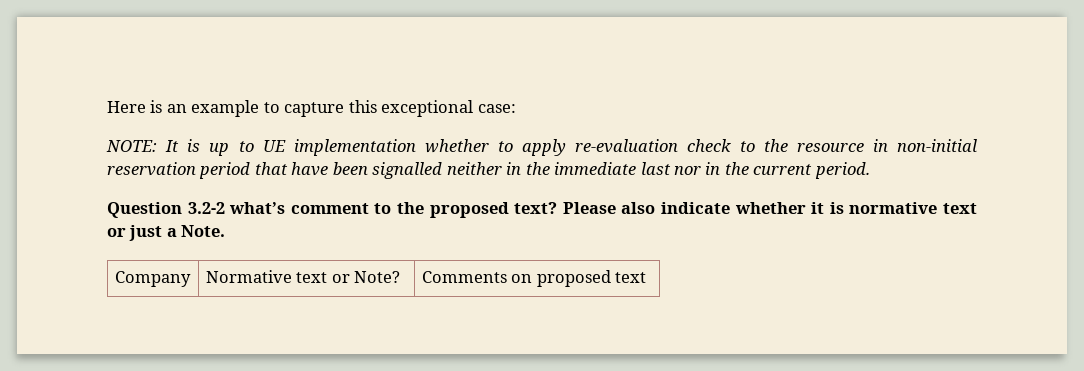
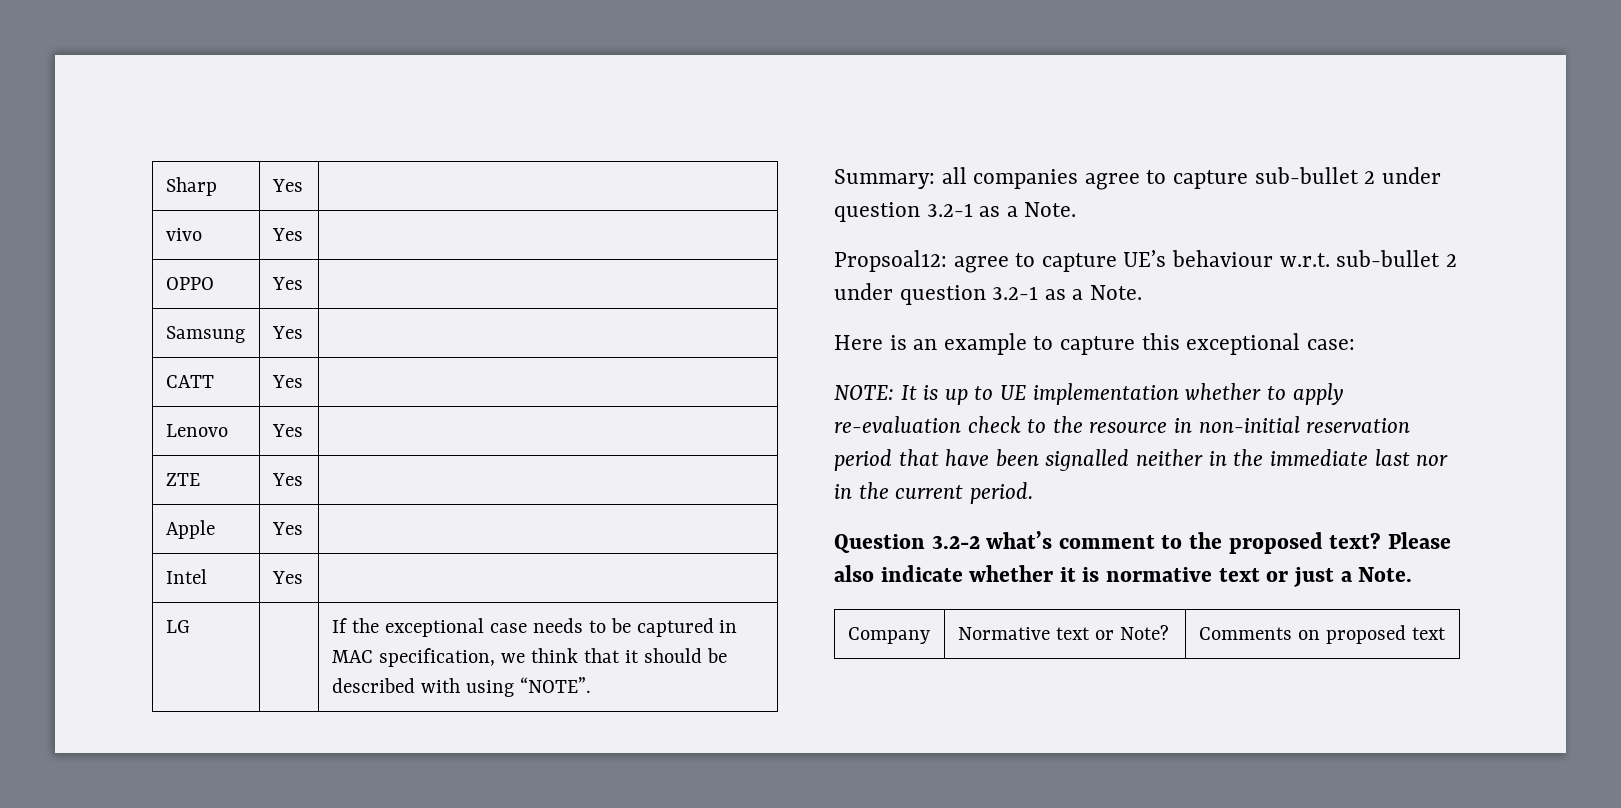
(107, 107) none -> [165,177,217,196] [271,179,303,192] [165,228,202,241] [271,228,303,241] [165,277,214,290] [271,277,303,290] [165,326,245,343] [271,326,303,339] [165,375,214,388] [271,375,303,388] [165,424,228,437] [271,424,303,437] [165,473,200,486] [271,473,303,486] [165,520,215,539] [271,522,303,535] [165,569,207,584] [271,571,303,584] [165,620,190,633] [331,618,738,637] [331,648,727,667] [331,677,591,697] [834,167,1441,190] [834,202,1077,222] [834,250,1457,273] [834,283,1143,305] Sharp | Yes | // vivo | Yes | // OPPO | Yes | // Samsung | Yes | // CATT | Yes | // Lenovo | Yes | // ZTE | Yes | // Apple | Yes | // Intel | Yes | // LG | | If the exceptional case needs to be captured in MAC specification, we think that it should be described with using “NOTE”. // Summary: all companies agree to capture sub-bullet 2 under question 3.2-1 as a Note. // Propsoal12: agree to capture UE’s behaviour w.r.t. sub-bullet 2 under question 3.2-1 as a Note. //

